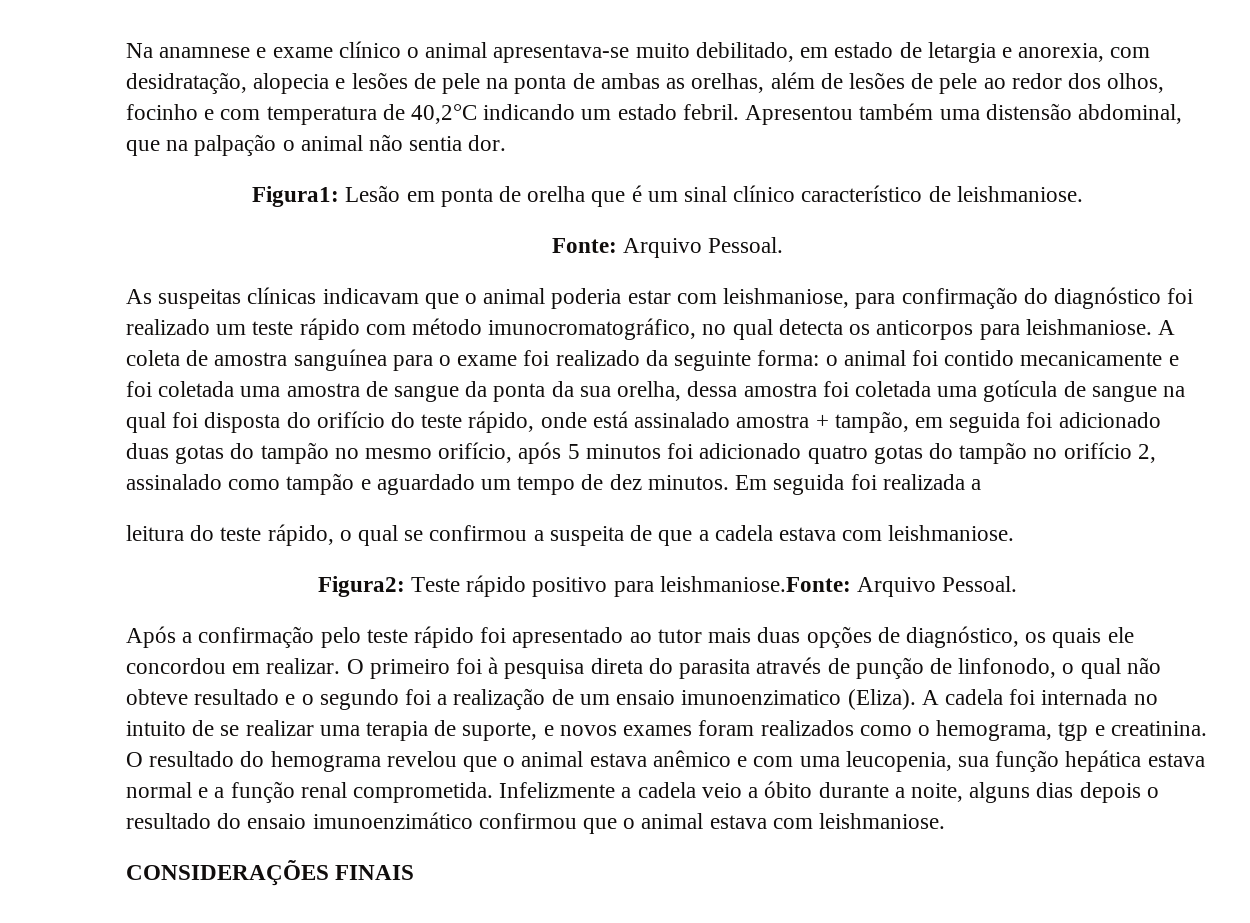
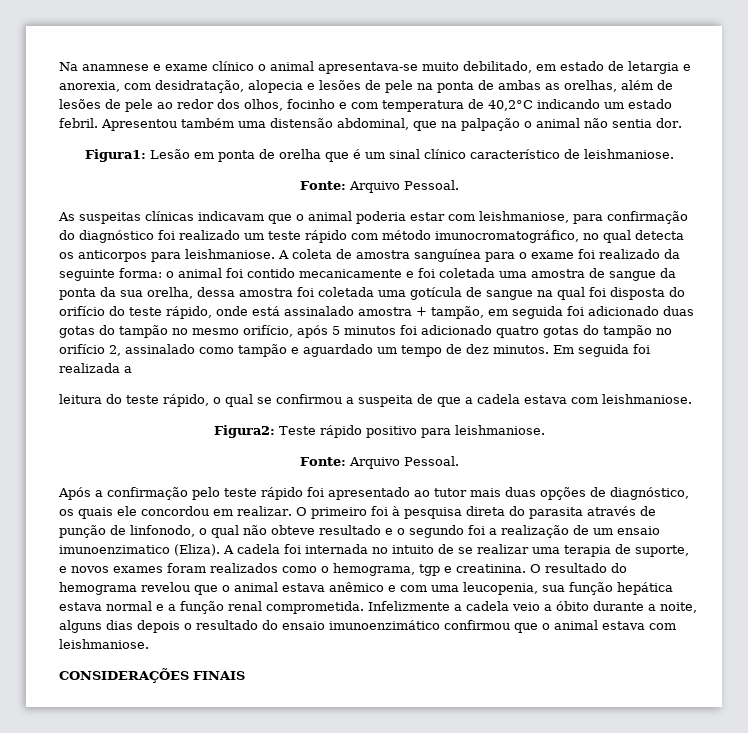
[659,576,851,592] leishmaniose.Fonte: -> [454,425,545,435] [299,457,346,466] leishmaniose. // Fonte:

